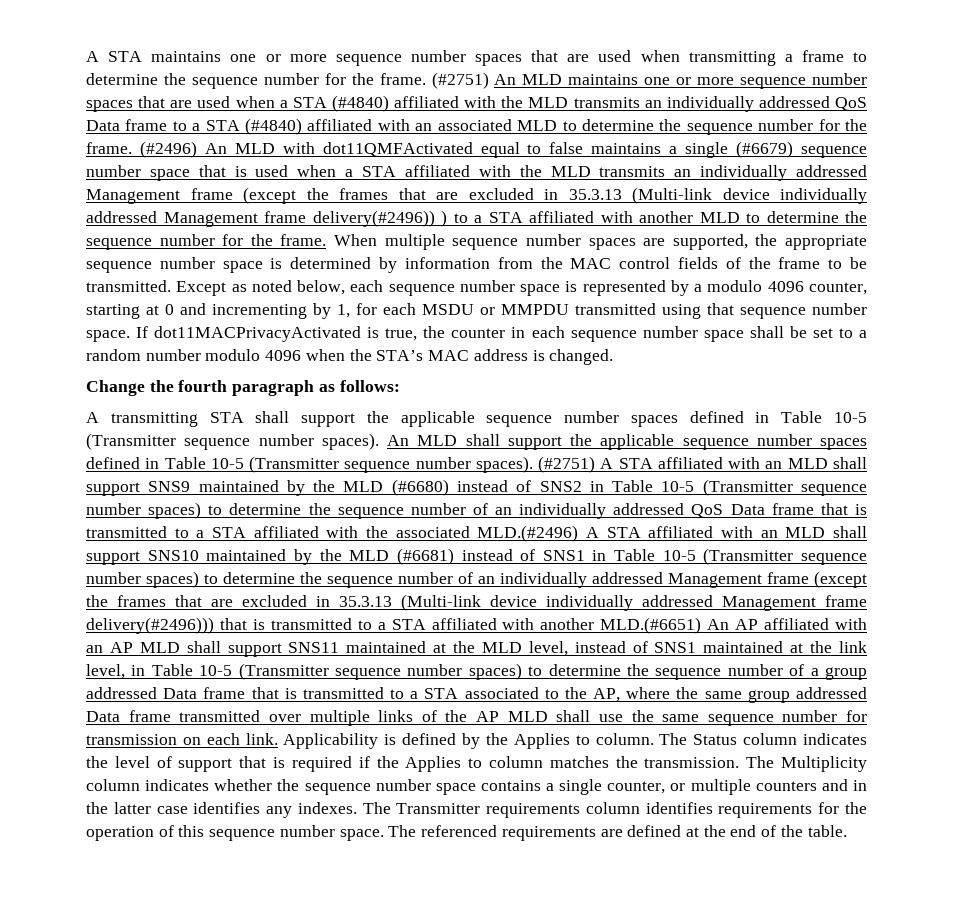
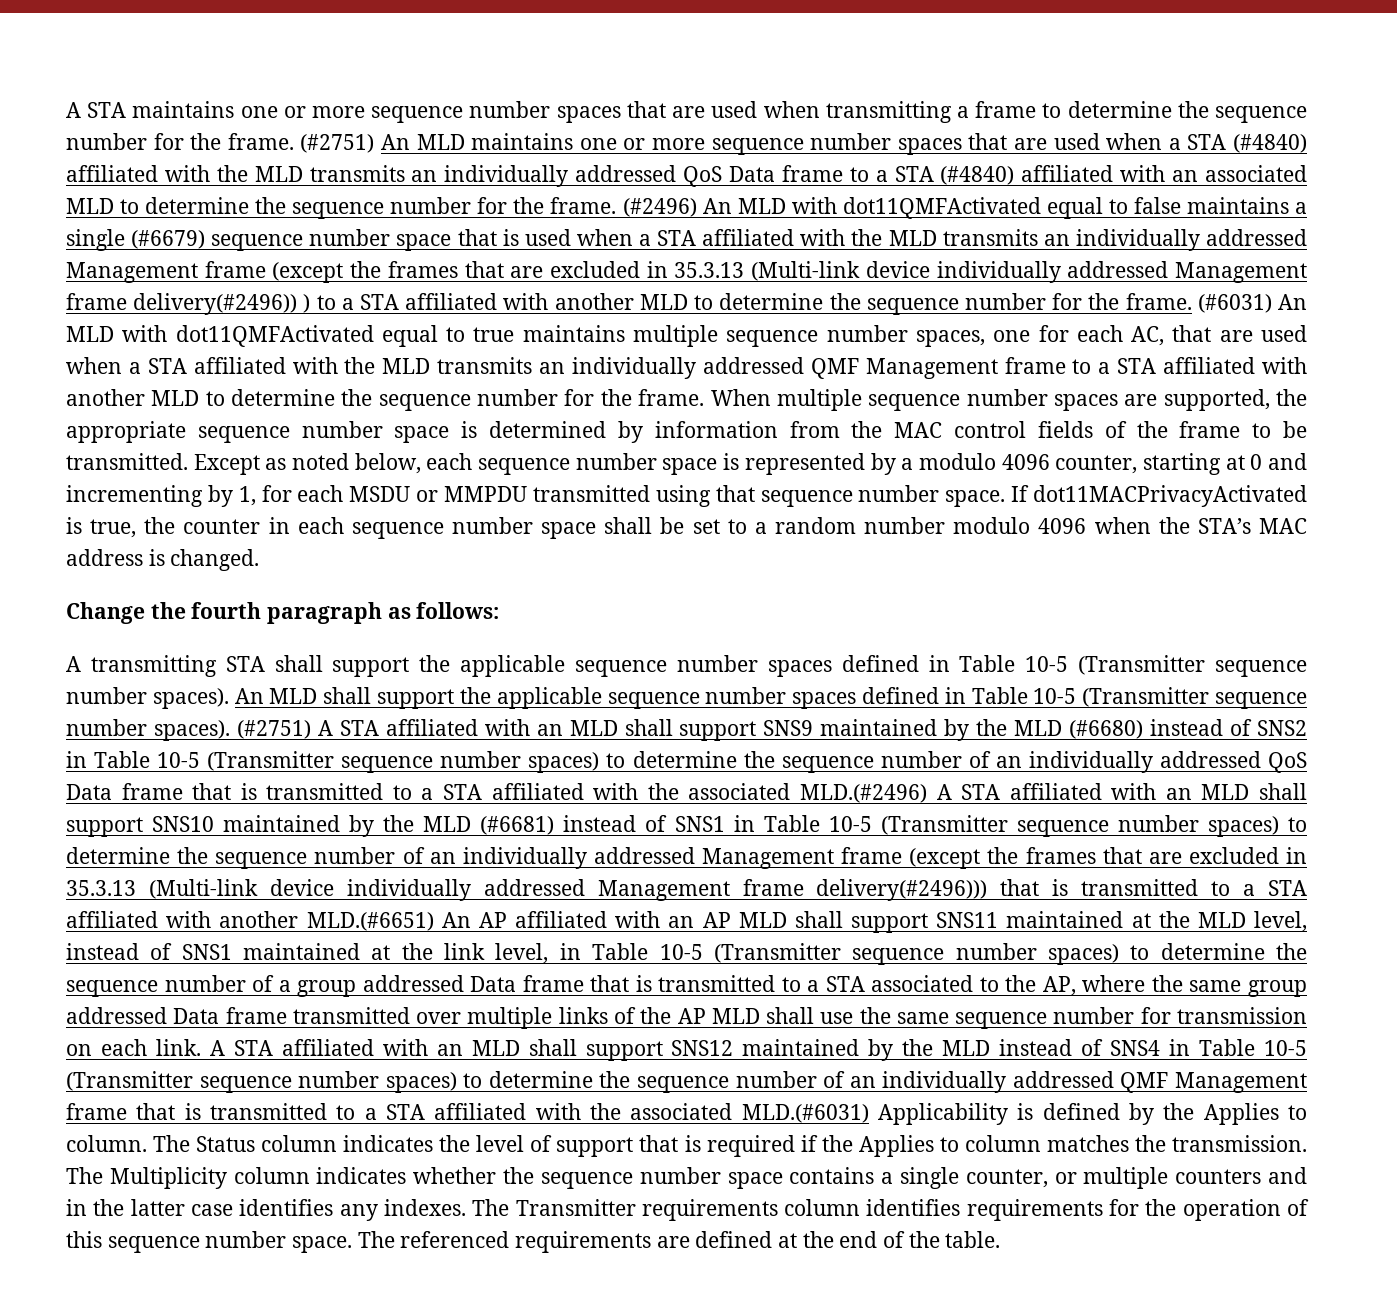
(327, 240) none -> [1197,294,1307,313] [66,325,1307,347] [66,357,1308,379] [66,389,705,411] (#6031) An MLD with dot11QMFActivated equal to true maintains multiple sequence number spaces, one for each AC, that are used when a STA affiliated with the MLD transmits an individually addressed QMF Management frame to a STA affiliated with another MLD to determine the sequence number for the frame.
(278, 739) none -> [209,1039,1308,1061] [66,1071,1307,1093] [66,1103,869,1123] A STA affiliated with an MLD shall support SNS12 maintained by the MLD instead of SNS4 in Table 10-5 (Transmitter sequence number spaces) to determine the sequence number of an individually addressed QMF Management frame that is transmitted to a STA affiliated with the associated MLD.(#6031)

